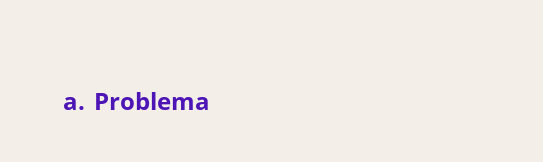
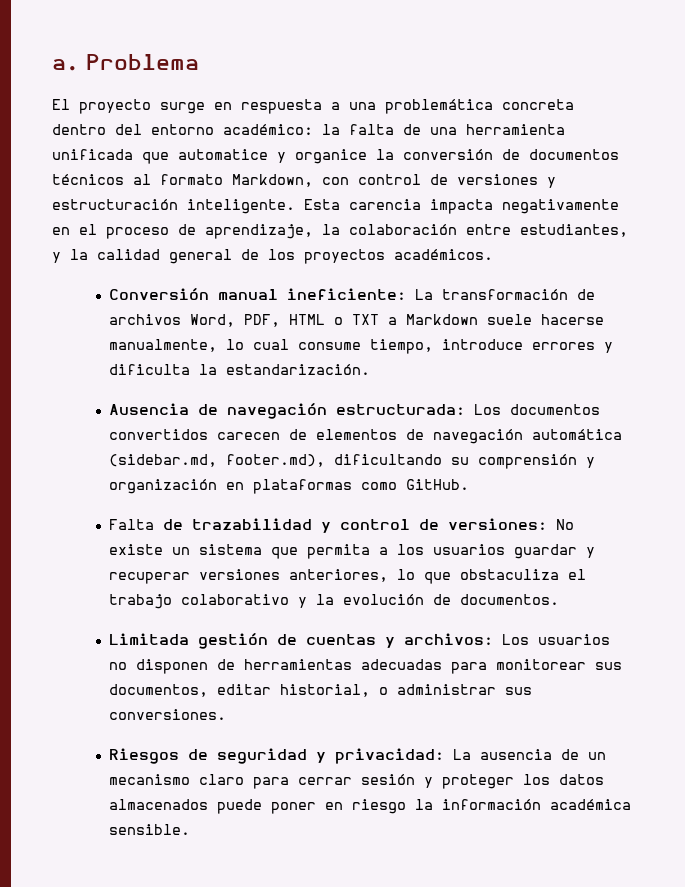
(210, 101) none -> [52,99,574,114] [52,124,565,135] [52,149,619,164] [52,174,556,188] [52,199,619,214] [52,224,628,239] [52,249,493,264] [108,288,595,300] [108,314,604,327] [108,339,613,354] [108,364,370,375] [108,403,600,419] [108,429,622,444] [108,454,595,469] [108,479,469,494] [108,518,574,533] [108,544,595,559] [108,569,586,584] [108,594,559,609] [108,633,610,649] [108,659,622,674] [108,684,532,697] [108,709,226,720] [108,748,606,764] [108,774,604,789] [108,799,631,814] [108,824,190,835] // El proyecto surge en respuesta a una problemática concreta dentro del entorno académico: la falta de una herramienta unificada que automatice y organice la conversión de documentos técnicos al formato Markdown, con control de versiones y estructuración inteligente. Esta carencia impacta negativamente en el proceso de aprendizaje, la colaboración entre estudiantes, y la calidad general de los proyectos académicos. // Conversión manual ineficiente: La transformación de archivos Word, PDF, HTML o TXT a Markdown suele hacerse manualmente, lo cual consume tiempo, introduce errores y dificulta la estandarización. // Ausencia de navegación estructurada: Los documentos convertidos carecen de elementos de navegación automática (sidebar.md, footer.md), dificultando su comprensión y organización en plataformas como GitHub. // Falta de trazabilidad y control de versiones: No existe un sistema que permita a los usuarios guardar y recuperar versiones anteriores, lo que obstaculiza el trabajo colaborativo y la evolución de documentos. // Limitada gestión de cuentas y archivos: Los usuarios no disponen de herramientas adecuadas para monitorear sus documentos, editar historial, o administrar sus conversiones. // Riesgos de seguridad y privacidad: La ausencia de un mecanismo claro para cerrar sesión y proteger los datos almacenados puede poner en riesgo la información académica sensible.

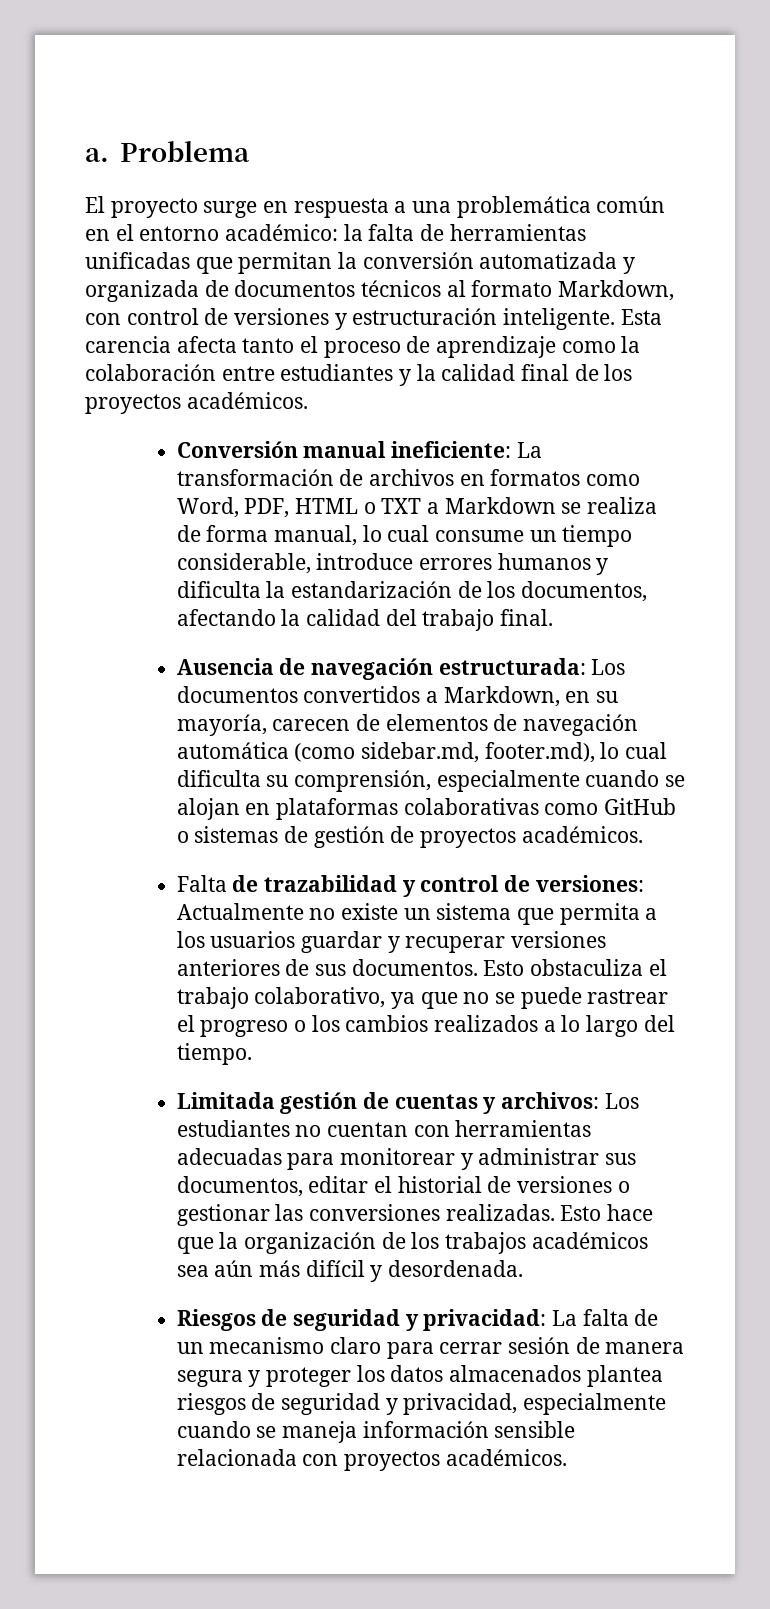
[502,99,574,110] [52,124,142,135] concreta dentro del -> [596,196,666,213] [85,224,134,241] común en el
[430,124,565,135] [52,149,493,164] una herramienta unificada que automatice y organice la conversión -> [449,224,586,241] [85,252,636,274] [85,280,199,302] herramientas unificadas que permitan la conversión automatizada y organizada
[430,199,619,214] [52,227,70,235] impacta negativamente en -> [176,336,295,353] afecta tanto
[205,224,313,239] aprendizaje, -> [436,336,616,358] aprendizaje como
[520,224,628,237] estudiantes, -> [280,364,394,381] estudiantes
[169,249,232,264] general -> [521,364,570,381] final
(181, 319) none -> [459,469,640,486] en formatos como
[486,314,604,325] [108,339,433,354] suele hacerse manualmente, lo cual consume tiempo, -> [561,497,657,514] [176,525,633,547] [176,553,311,574] se realiza de forma manual, lo cual consume un tiempo considerable,
(595, 346) none -> [497,553,591,570] humanos
[225,364,370,375] estandarización. -> [290,581,647,602] [176,609,553,631] estandarización de los documentos, afectando la calidad del trabajo final.
(208, 434) none -> [425,686,618,707] [176,714,267,736] a Markdown, en su mayoría,
[108,454,595,469] [108,479,469,494] (sidebar.md, footer.md), dificultando su comprensión y organización en plataformas como GitHub. -> [294,742,667,763] [176,770,685,792] [176,798,676,820] [176,826,643,848] (como sidebar.md, footer.md), lo cual dificulta su comprensión, especialmente cuando se alojan en plataformas colaborativas como GitHub o sistemas de gestión de proyectos académicos.
[555,519,574,530] No -> [176,903,336,920] Actualmente no
[288,569,586,584] [108,594,559,609] anteriores, lo que obstaculiza el trabajo colaborativo y la evolución de documentos. -> [176,959,667,976] [176,987,669,1009] [176,1015,675,1037] [176,1043,252,1065] anteriores de sus documentos. Esto obstaculiza el trabajo colaborativo, ya que no se puede rastrear el progreso o los cambios realizados a lo largo del tiempo.
[537,634,610,645] [108,659,235,674] usuarios no disponen de -> [176,1120,450,1137] estudiantes no cuentan con
(586, 664) none -> [460,1148,600,1170] y administrar
[279,684,532,697] [108,709,226,720] historial, o administrar sus conversiones. -> [373,1176,630,1193] [176,1204,653,1226] [176,1232,648,1254] [176,1260,523,1282] el historial de versiones o gestionar las conversiones realizadas. Esto hace que la organización de los trabajos académicos sea aún más difícil y desordenada.
[479,749,552,760] ausencia -> [582,1309,629,1326] falta
(415, 779) none -> [575,1337,685,1354] [176,1370,243,1387] de manera segura
[216,799,631,814] [108,824,190,835] puede poner en riesgo la información académica sensible. -> [586,1365,663,1387] [176,1393,666,1415] [176,1421,576,1443] [176,1449,567,1471] plantea riesgos de seguridad y privacidad, especialmente cuando se maneja información sensible relacionada con proyectos académicos.

